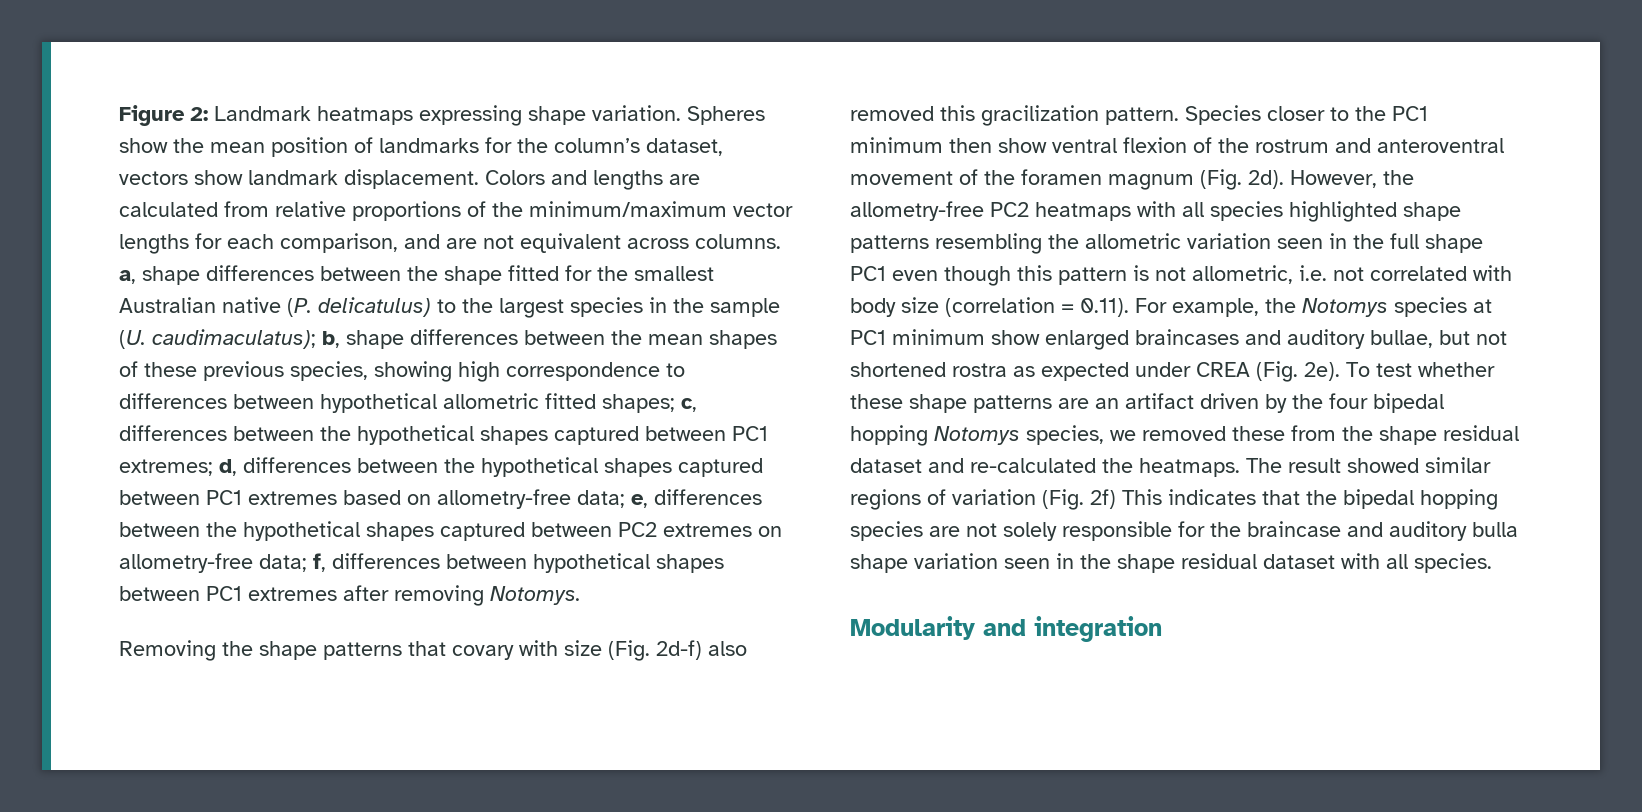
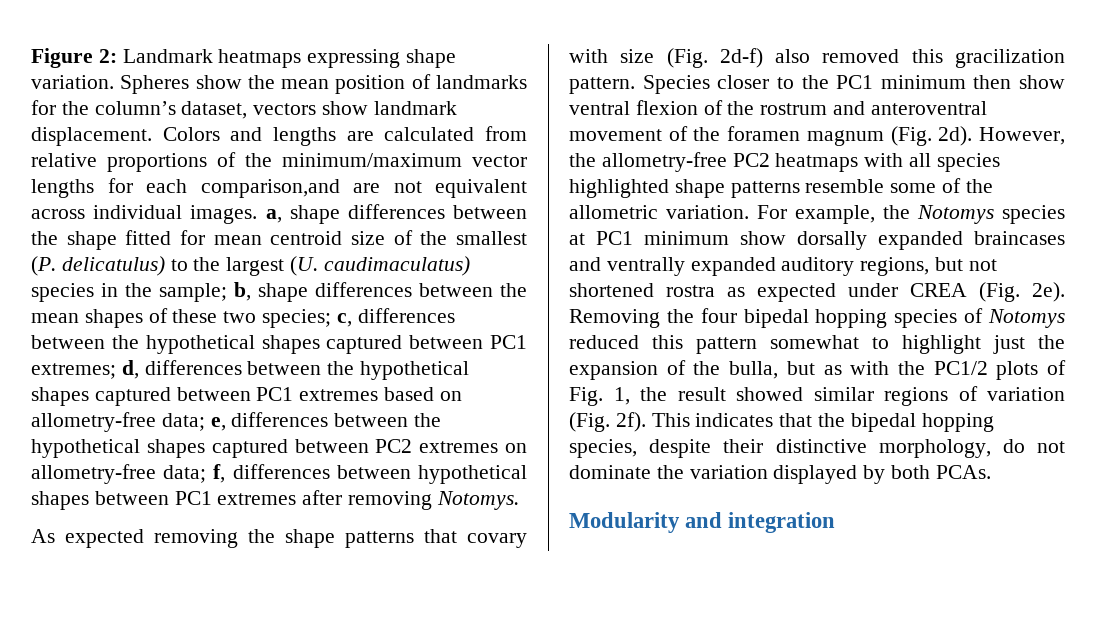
[280,233,440,253] comparison, and -> [200,179,340,198] comparison,and
[695,234,781,249] columns. -> [93,205,258,224] individual images.
[597,266,714,281] [119,297,281,313] the smallest Australian native -> [213,230,527,245] mean centroid size of the smallest
(564, 308) none -> [290,256,470,276] (U. caudimaculatus)
[710,298,780,317] [119,329,316,349] sample (U. caudimaculatus); -> [159,283,227,302] sample;
[203,361,685,382] [119,393,675,413] previous species, showing high correspondence to differences between hypothetical allometric fitted shapes; -> [223,309,332,328] two species;
[119,640,216,661] Removing -> [31,529,238,548] As expected removing
[935,233,1483,254] [850,265,1512,286] [850,297,1129,317] resembling the allometric variation seen in the full shape PC1 even though this pattern is not allometric, i.e. not correlated with body size (correlation = 0.11). -> [805,178,993,193] [569,205,749,219] resemble some of the allometric variation.
[1045,329,1433,350] enlarged braincases and auditory bullae, -> [797,231,1065,250] [569,257,930,276] dorsally expanded braincases and ventrally expanded auditory regions,
[1346,362,1495,377] [850,393,1444,413] [850,425,1519,446] [850,458,1282,477] To test whether these shape patterns are an artifact driven by the four bipedal hopping Notomys species, we removed these from the shape residual dataset and re-calculated the heatmaps. The -> [569,308,1065,328] [569,335,1065,354] [569,360,1066,380] [569,387,667,406] Removing the four bipedal hopping species of Notomys reduced this pattern somewhat to highlight just the expansion of the bulla, but as with the PC1/2 plots of Fig. 1, the
[1090,489,1116,509] 2f) -> [615,412,646,432] 2f).
[850,521,1518,541] [850,553,1492,573] species are not solely responsible for the braincase and auditory bulla shape variation seen in the shape residual dataset with all species. -> [569,439,1065,458] [569,465,991,484] species, despite their distinctive morphology, do not dominate the variation displayed by both PCAs.

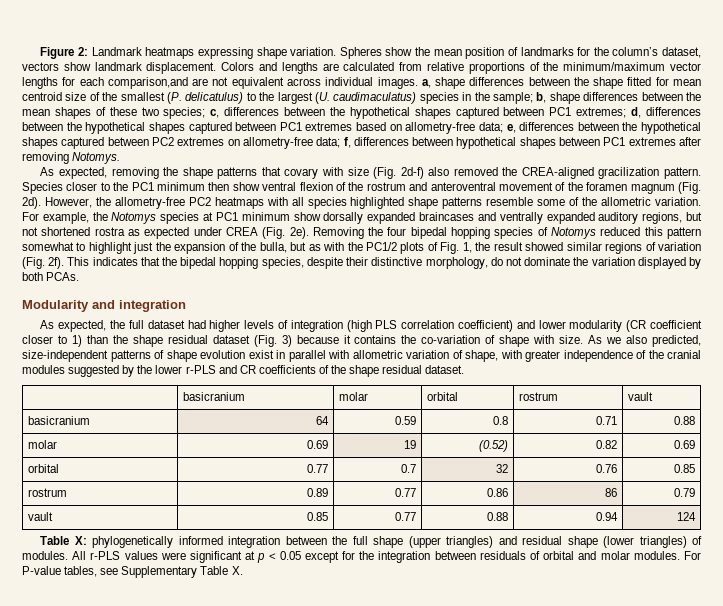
[65,529,144,548] expected -> [59,167,108,179] expected,
[911,49,943,63] this -> [502,167,594,179] the CREA-aligned
(836, 522) none -> [40,320,702,332] [22,335,701,347] [22,350,701,362] [22,365,465,377] [183,392,246,401] [339,392,369,401] [427,392,459,401] [519,392,559,401] [628,392,654,401] [28,416,91,425] [315,416,329,425] [394,416,416,425] [492,416,508,425] [595,416,617,425] [673,416,695,425] [28,440,58,449] [306,440,328,449] [403,440,416,449] [478,440,508,452] [595,440,617,449] [673,440,695,449] [28,464,60,473] [306,464,328,473] [400,464,416,473] [495,464,508,473] [595,464,617,473] [673,464,695,473] [28,488,68,497] [306,488,328,497] [394,488,416,497] [486,488,508,497] [604,488,617,497] [673,488,695,497] [28,512,54,521] [306,512,328,521] [394,512,416,521] [486,512,508,521] [595,512,618,521] [676,512,696,521] [40,536,702,548] [22,551,701,563] [22,566,243,578] // As expected, the full dataset had higher levels of integration (high PLS correlation coefficient) and lower modularity (CR coefficient closer to 1) than the shape residual dataset (Fig. 3) because it contains the co-variation of shape with size. As we also predicted, size-independent patterns of shape evolution exist in parallel with allometric variation of shape, with greater independence of the cranial modules suggested by the lower r-PLS and CR coefficients of the shape residual dataset. // | basicranium | molar | orbital | rostrum | vault // basicranium | 64 | 0.59 | 0.8 | 0.71 | 0.88 // molar | 0.69 | 19 | (0.52) | 0.82 | 0.69 // orbital | 0.77 | 0.7 | 32 | 0.76 | 0.85 // rostrum | 0.89 | 0.77 | 0.86 | 86 | 0.79 // vault | 0.85 | 0.77 | 0.88 | 0.94 | 124 // Table X: phylogenetically informed integration between the full shape (upper triangles) and residual shape (lower triangles) of modules. All r-PLS values were significant at p < 0.05 except for the integration between residuals of orbital and molar modules. For P-value tables, see Supplementary Table X.

